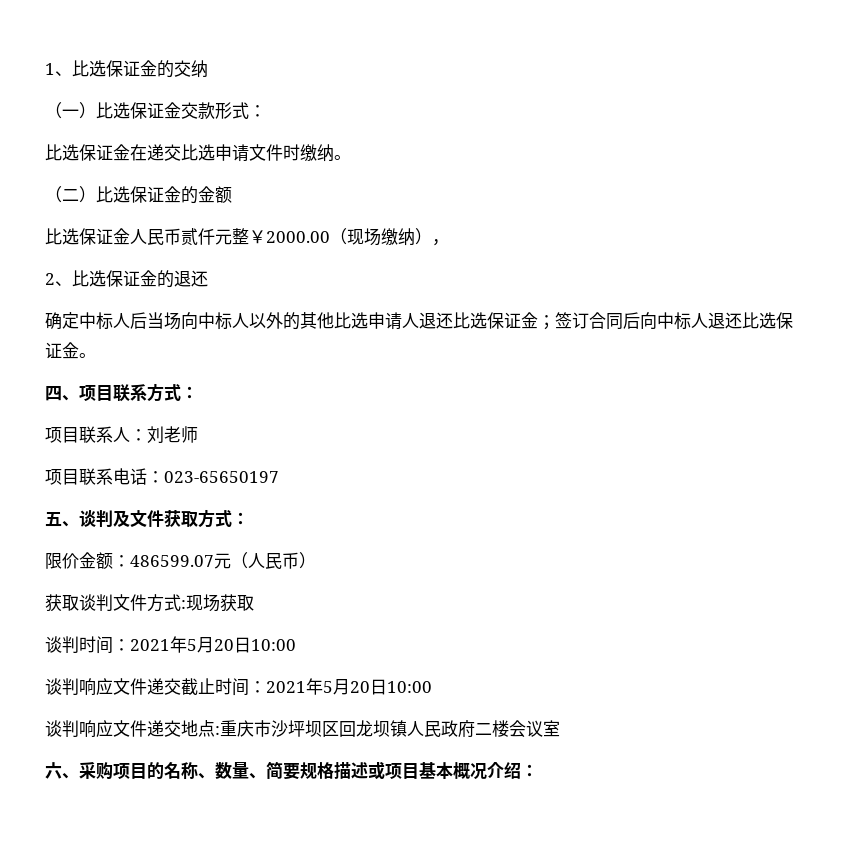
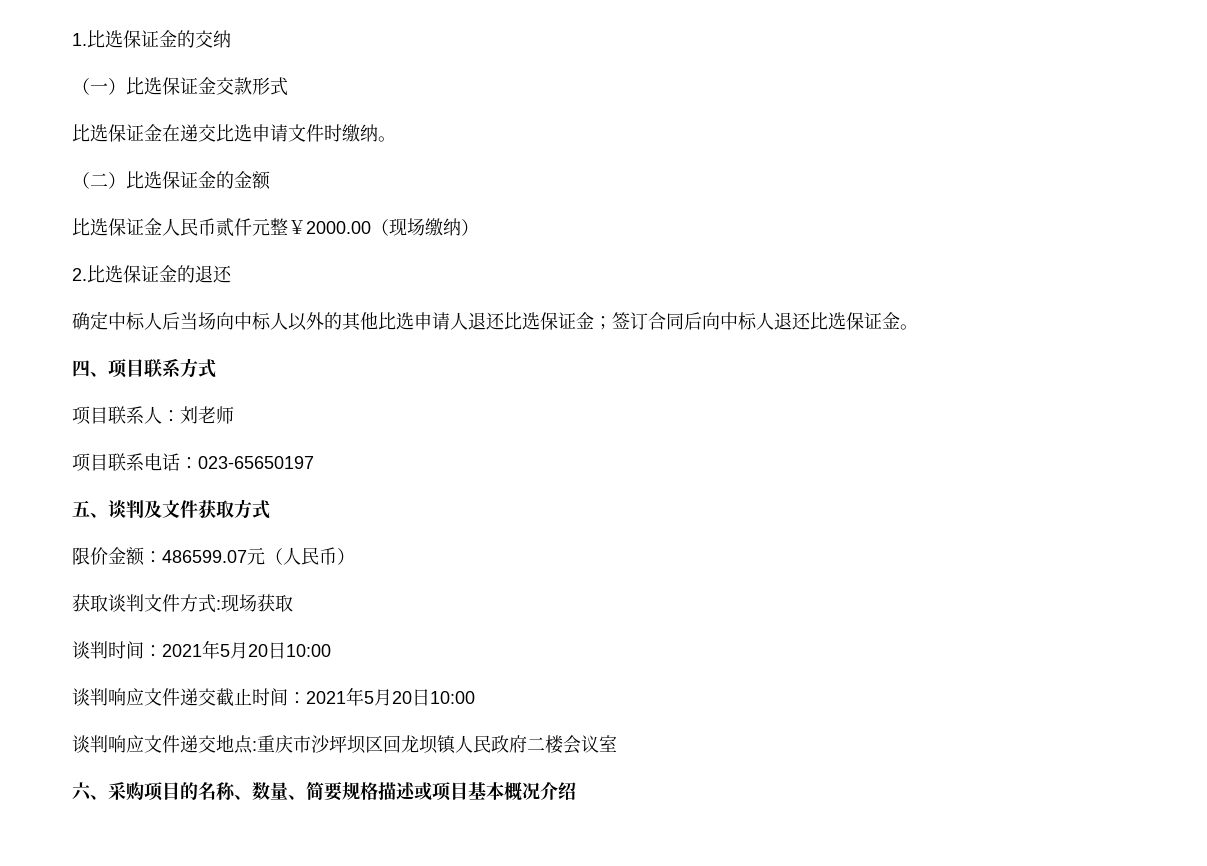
[45,63,72,76] 1、 -> [72,33,87,46] 1.
[249,105,266,117] ： -> (288, 86) none
[432,239,449,246] [45,273,72,286] ， // 2、 -> [72,268,87,281] // 2.
[181,386,198,399] ： -> (216, 368) none
[232,512,249,525] ： -> (270, 509) none
[521,764,538,777] ： -> (576, 791) none

